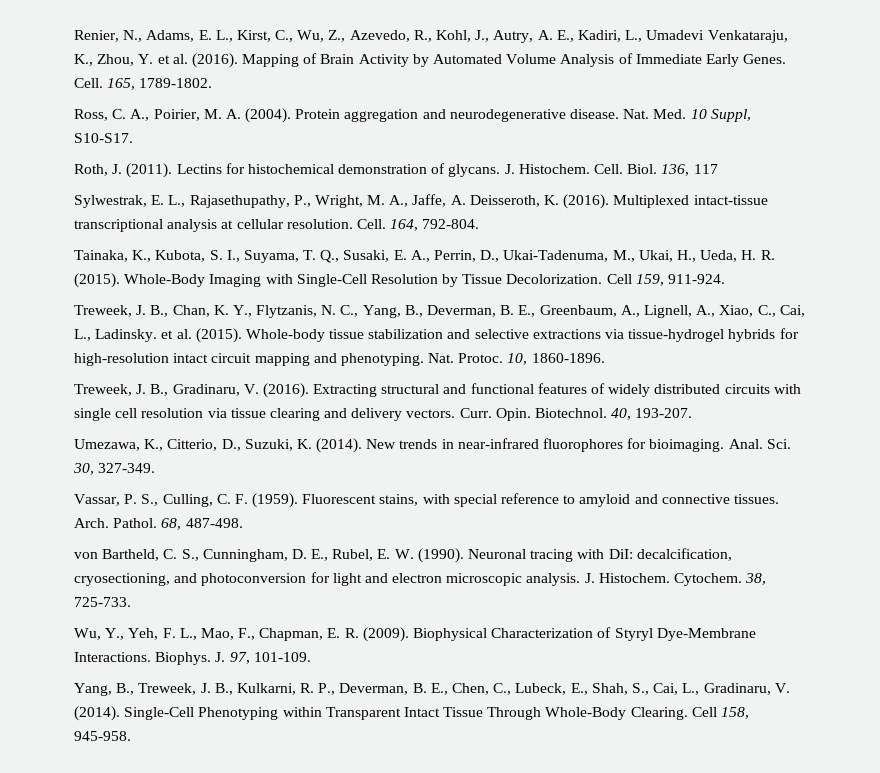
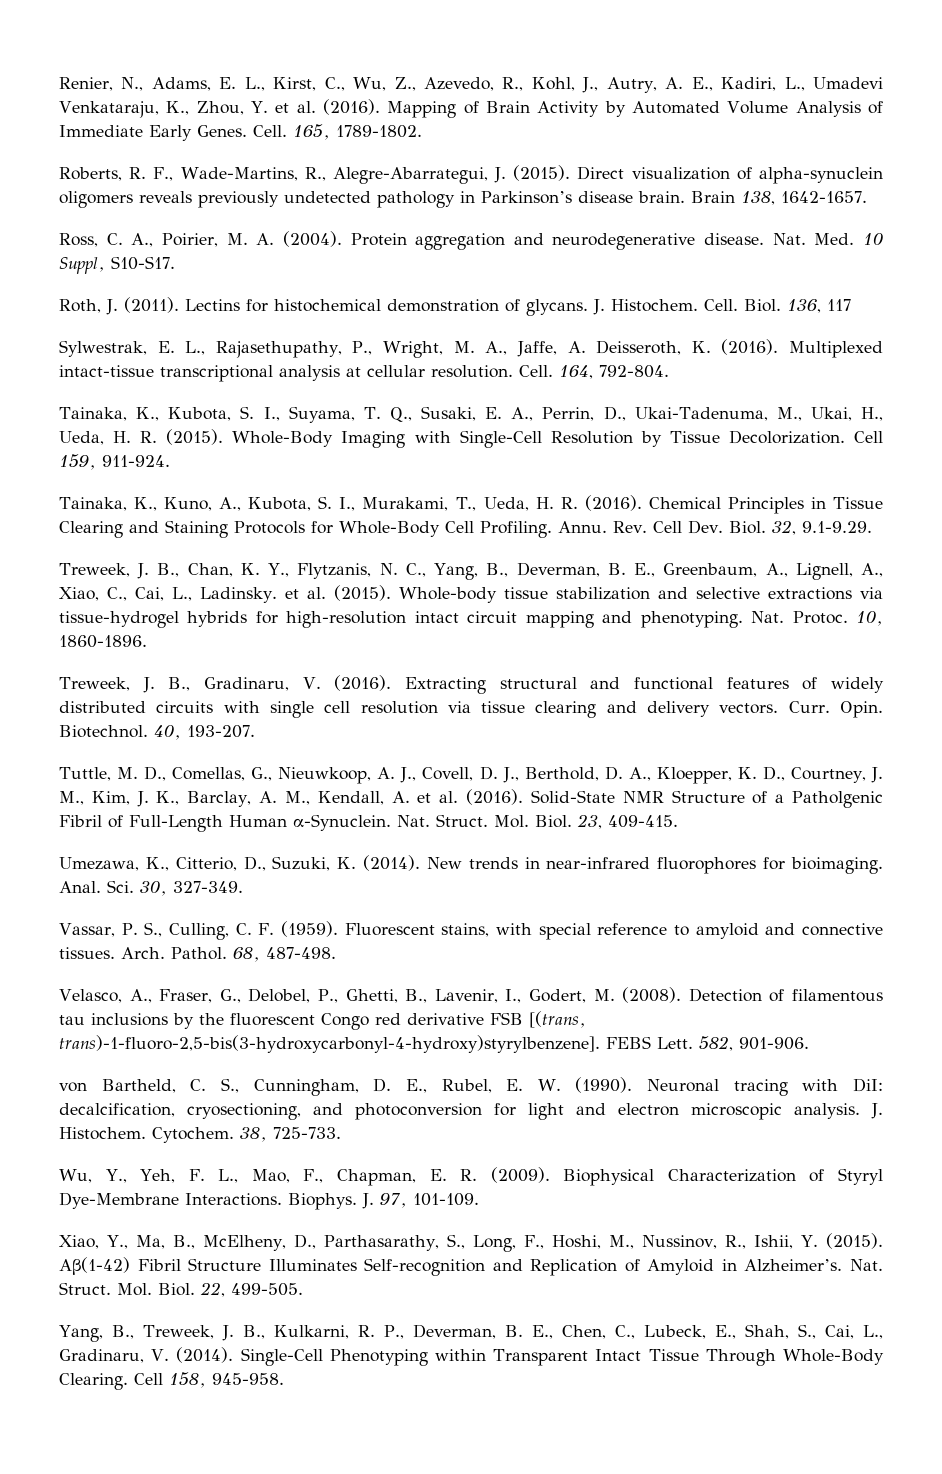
(213, 83) none -> [59,165,883,184] [59,191,867,208] // Roberts, R. F., Wade-Martins, R., Alegre-Abarrategui, J. (2015). Direct visualization of alpha-synuclein oligomers reveals previously undetected pathology in Parkinson’s disease brain. Brain 138, 1642-1657.
(726, 279) none -> [59,495,883,514] [59,520,872,538] // Tainaka, K., Kuno, A., Kubota, S. I., Murakami, T., Ueda, H. R. (2016). Chemical Principles in Tissue Clearing and Staining Protocols for Whole-Body Cell Profiling. Annu. Rev. Cell Dev. Biol. 32, 9.1-9.29.
(693, 413) none -> [59,766,883,784] [59,789,883,808] [59,814,678,832] // Tuttle, M. D., Comellas, G., Nieuwkoop, A. J., Covell, D. J., Berthold, D. A., Kloepper, K. D., Courtney, J. M., Kim, J. K., Barclay, A. M., Kendall, A. et al. (2016). Solid-State NMR Structure of a Patholgenic Fibril of Full-Length Human α-Synuclein. Nat. Struct. Mol. Biol. 23, 409-415.
(243, 523) none -> [59,987,883,1003] [59,1011,586,1030] [59,1035,809,1053] // Velasco, A., Fraser, G., Delobel, P., Ghetti, B., Lavenir, I., Godert, M. (2008). Detection of filamentous tau inclusions by the fluorescent Congo red derivative FSB [(trans, trans)-1-fluoro-2,5-bis(3-hydroxycarbonyl-4-hydroxy)styrylbenzene]. FEBS Lett. 582, 901-906.
(311, 657) none -> [59,1233,883,1252] [59,1257,883,1276] [59,1282,303,1297] // Xiao, Y., Ma, B., McElheny, D., Parthasarathy, S., Long, F., Hoshi, M., Nussinov, R., Ishii, Y. (2015). Aβ(1-42) Fibril Structure Illuminates Self-recognition and Replication of Amyloid in Alzheimer’s. Nat. Struct. Mol. Biol. 22, 499-505.

